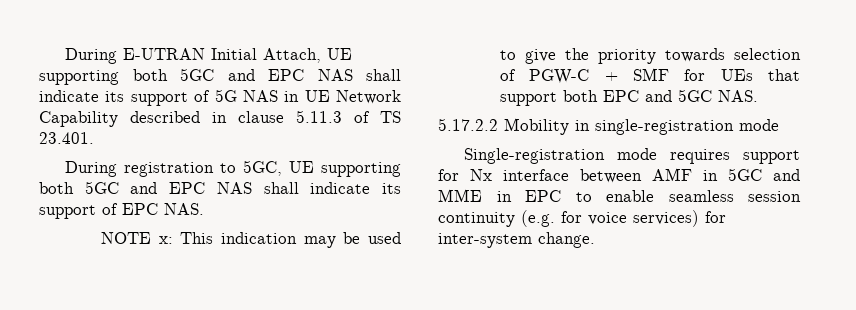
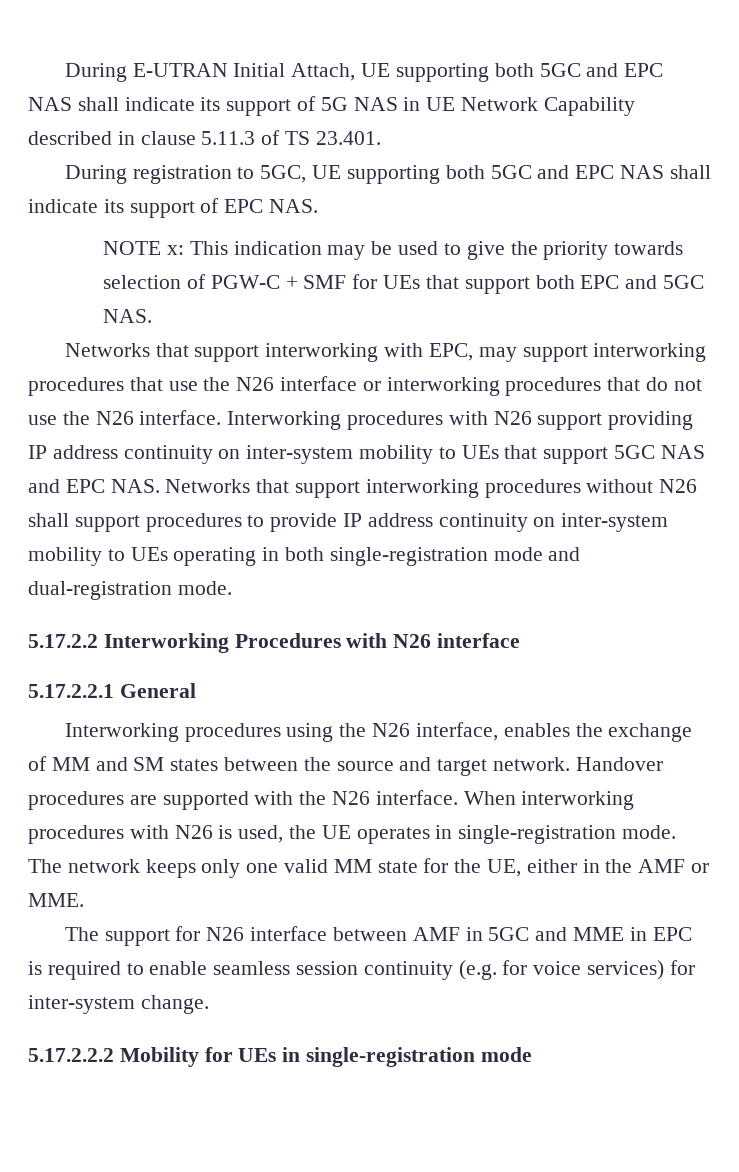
[438,118,779,135] [464,148,731,164] 5.17.2.2 Mobility in single-registration mode // Single-registration mode requires -> [64,343,707,362] [28,376,702,396] [28,410,694,430] [28,445,705,464] [28,479,698,498] [28,513,669,532] [28,547,581,566] [28,581,232,600] [28,633,521,653] [28,683,196,698] [64,722,693,742] [28,756,663,776] [28,790,635,810] [28,825,677,844] [28,858,710,878] [28,893,84,907] [64,927,99,941] Networks that support interworking with EPC, may support interworking procedures that use the N26 interface or interworking procedures that do not use the N26 interface. Interworking procedures with N26 support providing IP address continuity on inter-system mobility to UEs that support 5GC NAS and EPC NAS. Networks that support interworking procedures without N26 shall support procedures to provide IP address continuity on inter-system mobility to UEs operating in both single-registration mode and dual-registration mode. // 5.17.2.2 Interworking Procedures with N26 interface // 5.17.2.2.1 General // Interworking procedures using the N26 interface, enables the exchange of MM and SM states between the source and target network. Handover procedures are supported with the N26 interface. When interworking procedures with N26 is used, the UE operates in single-registration mode. The network keeps only one valid MM state for the UE, either in the AMF or MME. // The
[470,169,492,181] Nx -> [206,927,245,941] N26
(561, 196) none -> [28,961,121,980] is required
(595, 240) none -> [28,1047,532,1067] // 5.17.2.2.2 Mobility for UEs in single-registration mode

